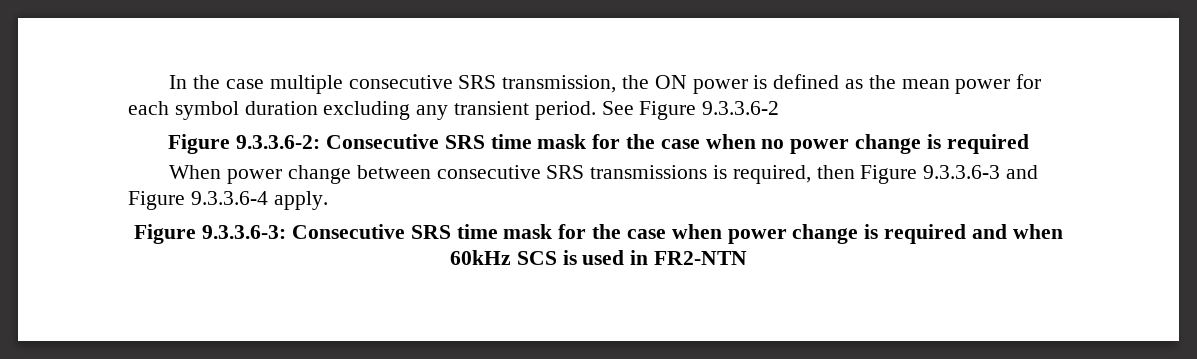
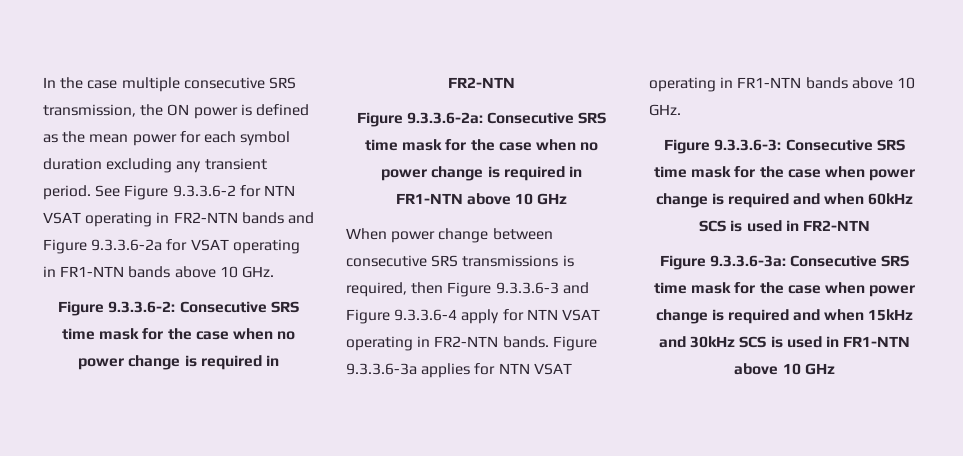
(780, 108) none -> [239,185,295,197] [43,212,314,227] [43,239,300,254] [43,266,274,278] for NTN VSAT operating in FR2-NTN bands and Figure 9.3.3.6-2a for VSAT operating in FR1-NTN bands above 10 GHz.
(1029, 144) none -> [265,355,279,366] [448,77,515,88] [356,112,607,127] [364,139,599,151] [381,166,582,181] [395,193,568,205] in FR2-NTN // Figure 9.3.3.6-2a: Consecutive SRS time mask for the case when no power change is required in FR1-NTN above 10 GHz
[273,191,328,210] apply. -> [461,309,600,324] [346,336,597,351] [346,363,572,378] [649,77,915,92] [649,104,681,116] apply for NTN VSAT operating in FR2-NTN bands. Figure 9.3.3.6-3a applies for NTN VSAT operating in FR1-NTN bands above 10 GHz.
(748, 258) none -> [659,255,910,270] [653,282,916,297] [655,309,914,324] [658,336,911,348] [734,363,835,375] // Figure 9.3.3.6-3a: Consecutive SRS time mask for the case when power change is required and when 15kHz and 30kHz SCS is used in FR1-NTN above 10 GHz

